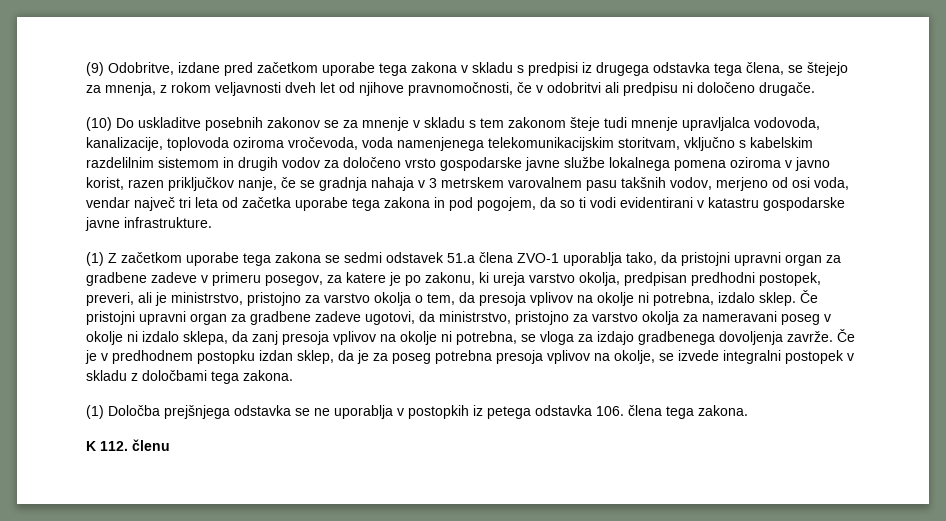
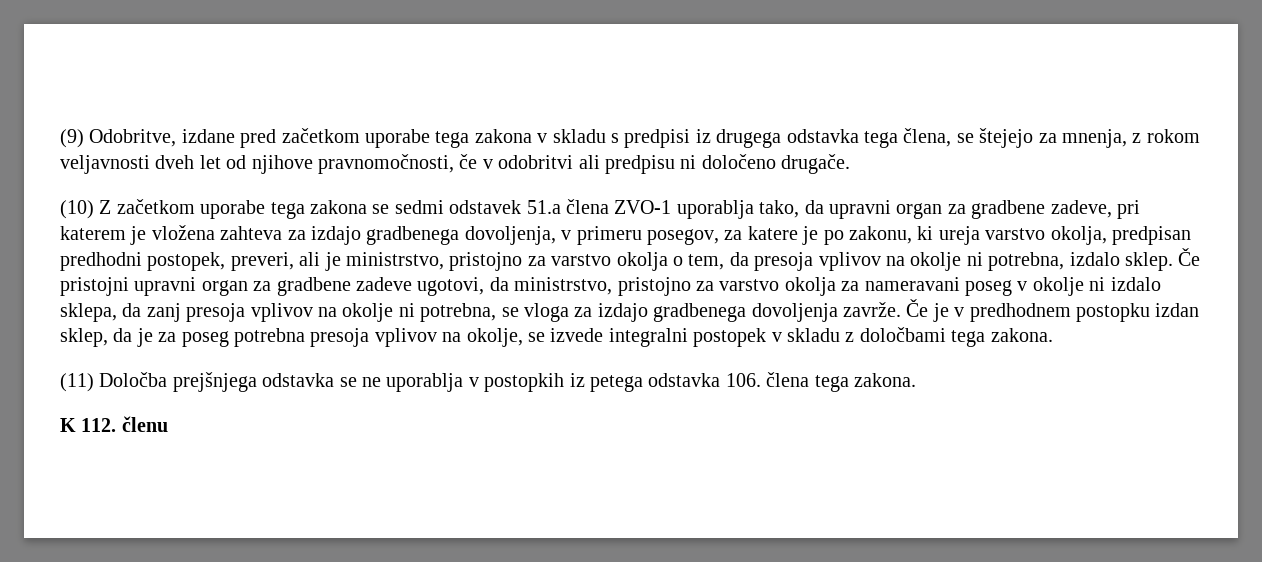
[116,117,820,131] [86,137,813,151] [86,157,830,171] [86,177,849,191] [86,197,845,211] [85,217,212,231] [86,252,104,266] Do uskladitve posebnih zakonov se za mnenje v skladu s tem zakonom šteje tudi mnenje upravljalca vodovoda, kanalizacije, toplovoda oziroma vročevoda, voda namenjenega telekomunikacijskim storitvam, vključno s kabelskim razdelilnim sistemom in drugih vodov za določeno vrsto gospodarske javne službe lokalnega pomena oziroma v javno korist, razen priključkov nanje, če se gradnja nahaja v 3 metrskem varovalnem pasu takšnih vodov, merjeno od osi voda, vendar največ tri leta od začetka uporabe tega zakona in pod pogojem, da so ti vodi evidentirani v katastru gospodarske javne infrastrukture. // (1) -> (94, 209) none
[681,252,841,266] [86,272,197,286] pristojni upravni organ za gradbene zadeve -> [828,200,1140,219] [60,225,556,245] upravni organ za gradbene zadeve, pri katerem je vložena zahteva za izdajo gradbenega dovoljenja,
[86,405,104,419] (1) -> [60,373,94,392] (11)

